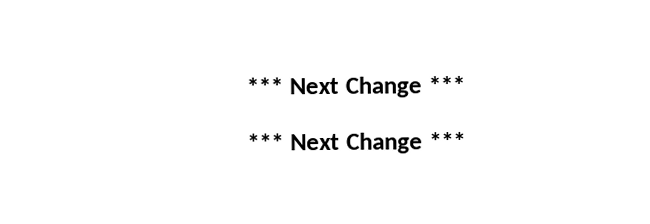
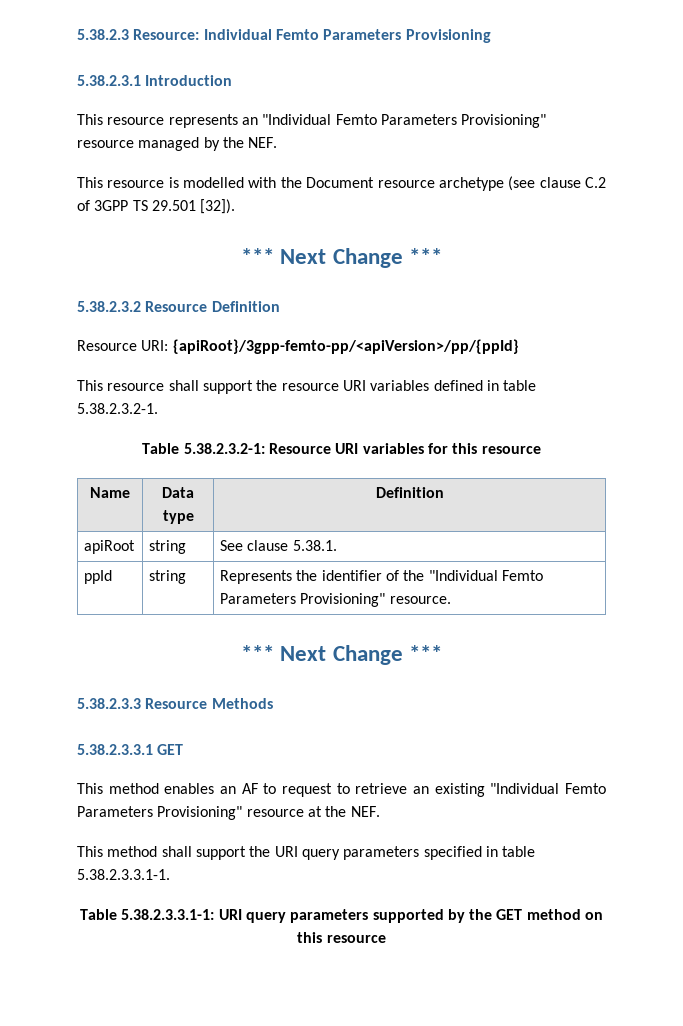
[246,75,465,98] [247,131,466,154] *** Next Change *** // *** Next Change *** -> [77,29,491,43] [77,75,233,86] [77,114,547,128] [77,137,278,151] [77,176,607,191] [77,199,236,214] [241,248,442,268] [77,301,280,312] [77,339,519,354] [77,380,537,394] [77,403,158,414] [142,443,541,454] [90,487,130,498] [162,487,194,498] [162,510,194,524] [375,487,444,498] [84,540,136,554] [149,540,187,554] [220,540,337,551] [84,570,113,584] [149,570,187,584] [220,570,543,584] [220,593,451,607] [241,645,442,665] [77,698,273,709] [77,744,184,755] [77,783,606,797] [77,806,380,820] [77,846,536,860] [77,869,170,880] [79,909,604,923] [297,932,386,943] 5.38.2.3 Resource: Individual Femto Parameters Provisioning // 5.38.2.3.1 Introduction // This resource represents an "Individual Femto Parameters Provisioning" resource managed by the NEF. // This resource is modelled with the Document resource archetype (see clause C.2 of 3GPP TS 29.501 [32]). // *** Next Change *** // 5.38.2.3.2 Resource Definition // Resource URI: {apiRoot}/3gpp-femto-pp/<apiVersion>/pp/{ppId} // This resource shall support the resource URI variables defined in table 5.38.2.3.2-1. // Table 5.38.2.3.2-1: Resource URI variables for this resource // Name | Data type | Definition // apiRoot | string | See clause 5.38.1. // ppId | string | Represents the identifier of the "Individual Femto Parameters Provisioning" resource. // *** Next Change *** // 5.38.2.3.3 Resource Methods // 5.38.2.3.3.1 GET // This method enables an AF to request to retrieve an existing "Individual Femto Parameters Provisioning" resource at the NEF. // This method shall support the URI query parameters specified in table 5.38.2.3.3.1-1. // Table 5.38.2.3.3.1-1: URI query parameters supported by the GET method on this resource

